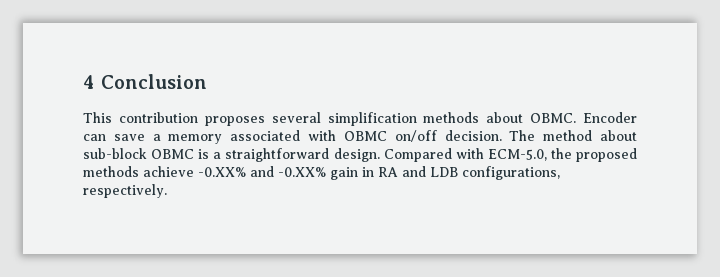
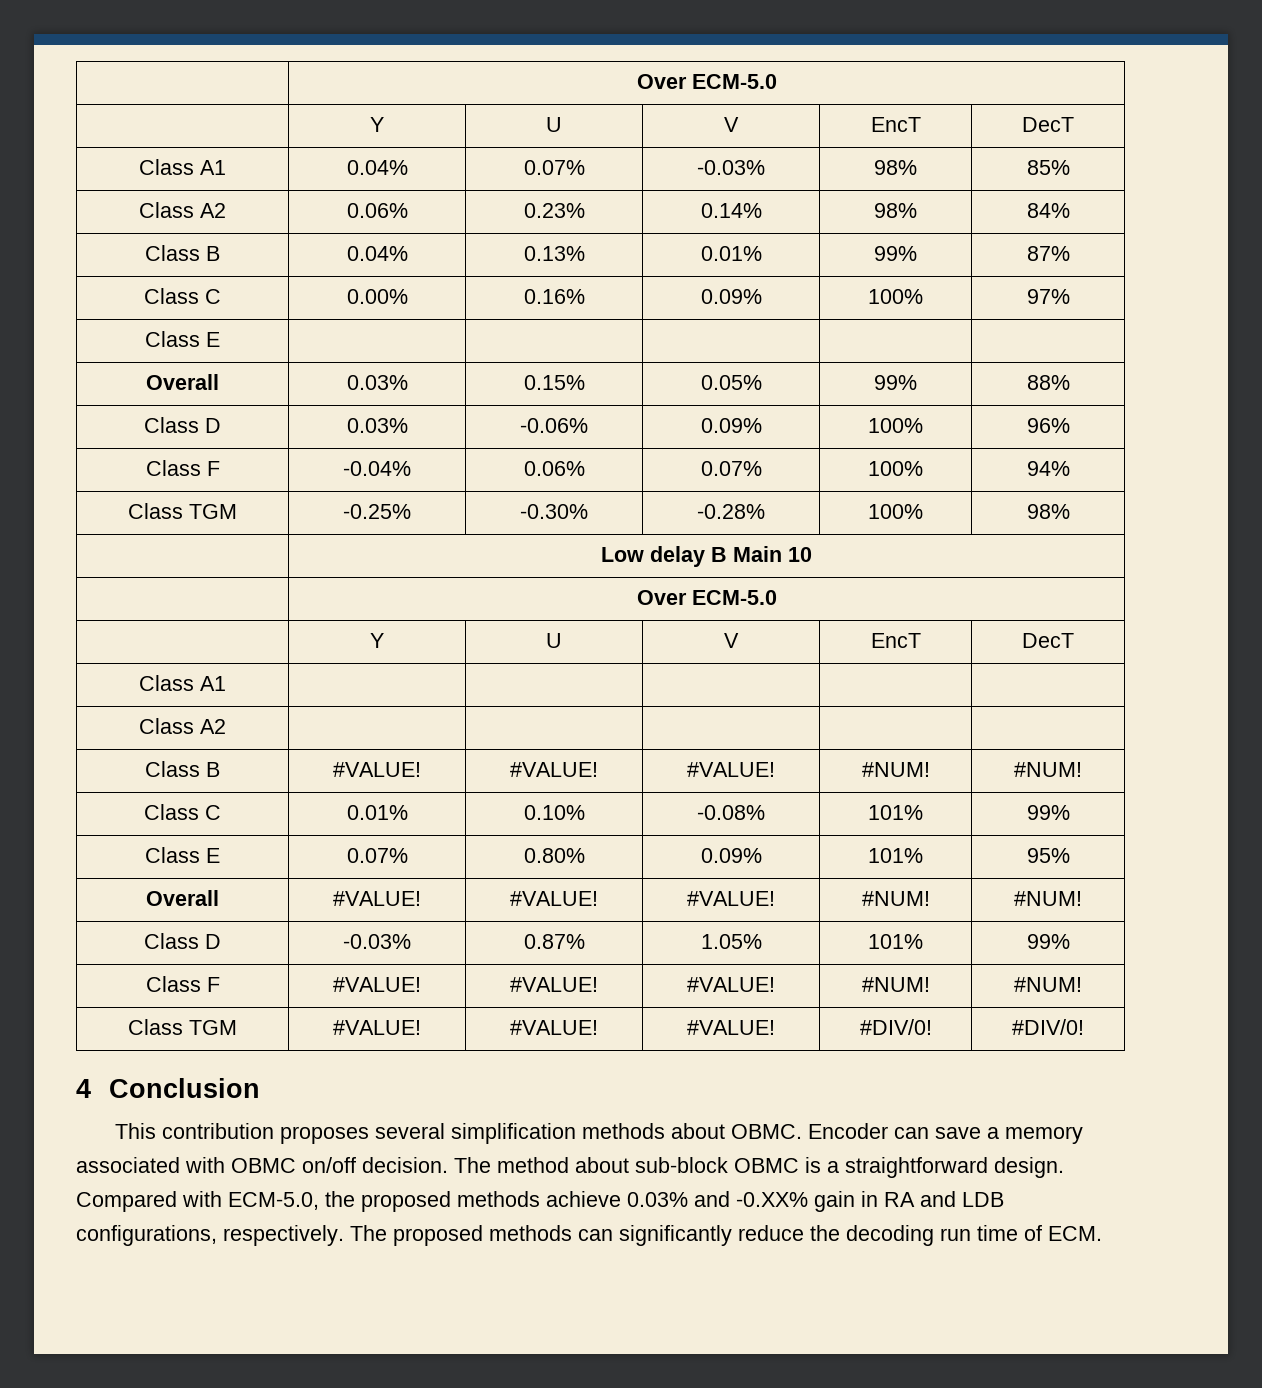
(83, 82) none -> [636,74,777,89] [370,117,384,132] [546,117,562,132] [724,117,739,132] [870,117,921,132] [1022,117,1074,132] [139,159,226,175] [346,160,408,175] [523,160,585,175] [697,160,765,175] [874,160,917,175] [1026,160,1070,175] [139,202,226,218] [346,203,408,218] [523,203,585,218] [700,203,762,218] [874,203,917,218] [1026,203,1070,218] [145,245,220,261] [346,246,408,261] [523,246,585,261] [700,246,762,261] [874,246,917,261] [1026,246,1070,261] [144,288,221,304] [346,289,408,304] [523,289,585,304] [700,289,762,304] [868,289,923,304] [1026,289,1070,304] [145,331,220,347] [146,374,219,390] [346,375,408,390] [523,375,585,390] [700,375,762,390] [874,375,917,390] [1026,375,1070,390] [144,417,221,433] [346,418,408,433] [520,418,588,433] [700,418,762,433] [868,418,923,433] [1026,418,1070,433] [145,460,220,476] [343,461,411,476] [523,461,585,476] [700,461,762,476] [868,461,923,476] [1026,461,1070,476] [128,503,237,519] [343,504,411,519] [520,504,588,519] [697,504,765,519] [868,504,923,519] [1026,504,1070,519] [601,546,812,567] [636,590,777,605] [370,633,384,648] [546,633,562,648] [724,633,739,648] [870,633,921,648] [1022,633,1074,648] [139,675,226,691] [139,718,226,734] [145,761,220,777] [333,762,421,777] [510,762,598,777] [687,762,775,777] [861,762,930,777] [1014,762,1082,777] [144,804,221,820] [346,805,408,820] [523,805,585,820] [697,805,765,820] [868,805,923,820] [1026,805,1070,820] [145,847,220,863] [346,848,408,863] [523,848,585,863] [700,848,762,863] [868,848,923,863] [1026,848,1070,863] [146,890,219,906] [333,891,421,906] [510,891,598,906] [687,891,775,906] [861,891,930,906] [1014,891,1082,906] [144,933,221,949] [343,934,411,949] [523,934,585,949] [700,934,762,949] [868,934,923,949] [1026,934,1070,949] [145,976,220,992] [333,977,421,992] [510,977,598,992] [687,977,775,992] [861,977,930,992] [1014,977,1082,992] [128,1019,237,1035] [333,1020,421,1035] [510,1020,598,1035] [687,1020,775,1035] [859,1019,932,1035] [1012,1019,1084,1035] | Over ECM-5.0 // | Y | U | V | EncT | DecT // Class A1 | 0.04% | 0.07% | -0.03% | 98% | 85% // Class A2 | 0.06% | 0.23% | 0.14% | 98% | 84% // Class B | 0.04% | 0.13% | 0.01% | 99% | 87% // Class C | 0.00% | 0.16% | 0.09% | 100% | 97% // Class E | | | | | // Overall | 0.03% | 0.15% | 0.05% | 99% | 88% // Class D | 0.03% | -0.06% | 0.09% | 100% | 96% // Class F | -0.04% | 0.06% | 0.07% | 100% | 94% // Class TGM | -0.25% | -0.30% | -0.28% | 100% | 98% // | Low delay B Main 10 // | Over ECM-5.0 // | Y | U | V | EncT | DecT // Class A1 | | | | | // Class A2 | | | | | // Class B | #VALUE! | #VALUE! | #VALUE! | #NUM! | #NUM! // Class C | 0.01% | 0.10% | -0.08% | 101% | 99% // Class E | 0.07% | 0.80% | 0.09% | 101% | 95% // Overall | #VALUE! | #VALUE! | #VALUE! | #NUM! | #NUM! // Class D | -0.03% | 0.87% | 1.05% | 101% | 99% // Class F | #VALUE! | #VALUE! | #VALUE! | #NUM! | #NUM! // Class TGM | #VALUE! | #VALUE! | #VALUE! | #DIV/0! | #DIV/0! //
[198,167,246,177] -0.XX% -> [627,1192,688,1207] 0.03%
(167, 191) none -> [350,1225,1102,1246] The proposed methods can significantly reduce the decoding run time of ECM.

